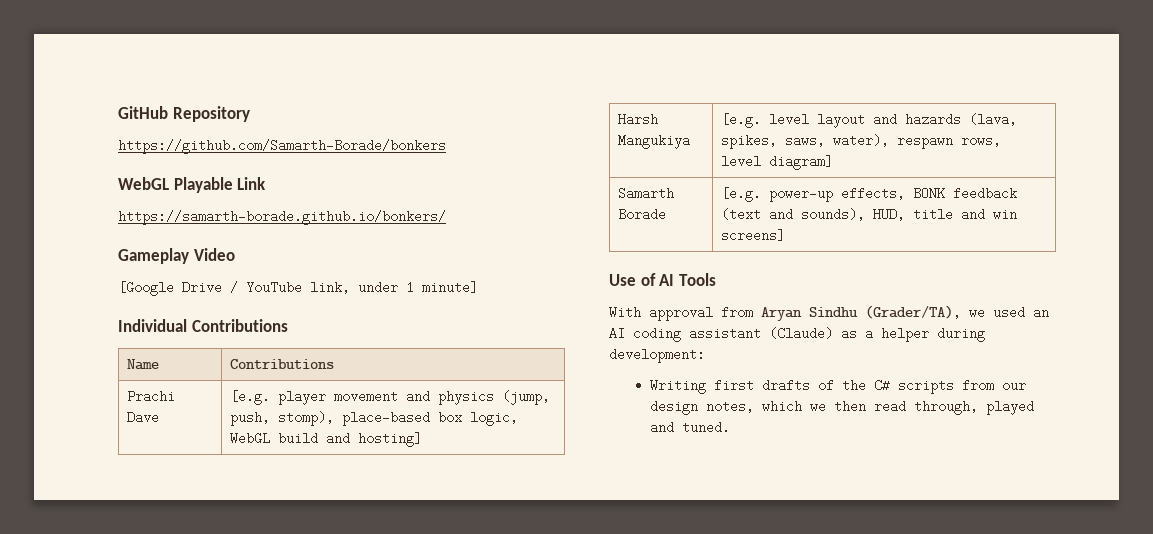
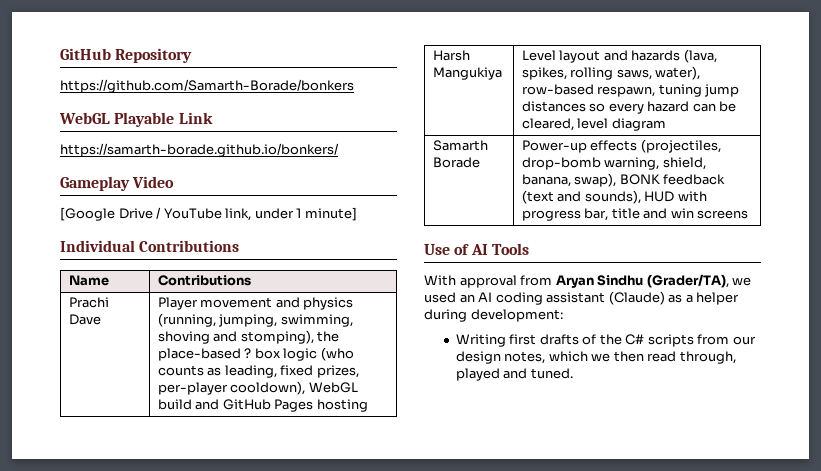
[229,390,326,405] [e.g. player -> [157,297,198,310] Player
[501,390,550,405] [229,411,518,426] [229,432,422,447] (jump, push, stomp), place-based box logic, WebGL build and hosting] -> [157,313,353,327] [157,330,340,344] [157,347,354,361] [157,365,359,378] [157,381,358,395] [157,399,368,412] (running, jumping, swimming, shoving and stomping), the place-based ? box logic (who counts as leading, fixed prizes, per-player cooldown), WebGL build and GitHub Pages hosting
[720,113,809,128] [e.g. level -> [521,50,556,61] Level
(777, 141) none -> [570,67,614,80] rolling
[896,134,1001,149] [720,155,833,170] [617,187,674,200] [617,208,666,221] [720,187,905,202] respawn rows, level diagram] // Samarth Borade | [e.g. power-up effects, -> [521,84,740,97] [521,101,737,114] [521,118,666,131] [432,140,488,151] [432,157,480,168] [521,139,721,153] [521,157,706,170] [521,173,617,187] row-based respawn, tuning jump distances so every hazard can be cleared, level diagram // Samarth Borade | Power-up effects (projectiles, drop-bomb warning, shield, banana, swap),
[872,208,905,221] HUD, -> [644,191,707,202] [521,208,609,221] HUD with progress bar,
[720,229,785,242] screens] -> [697,210,749,219] screens

